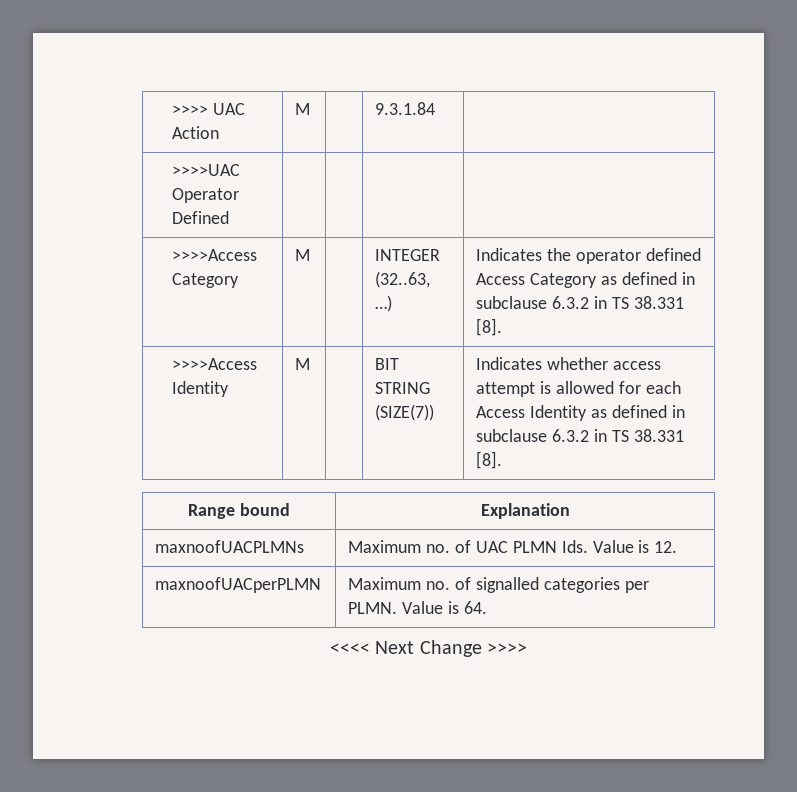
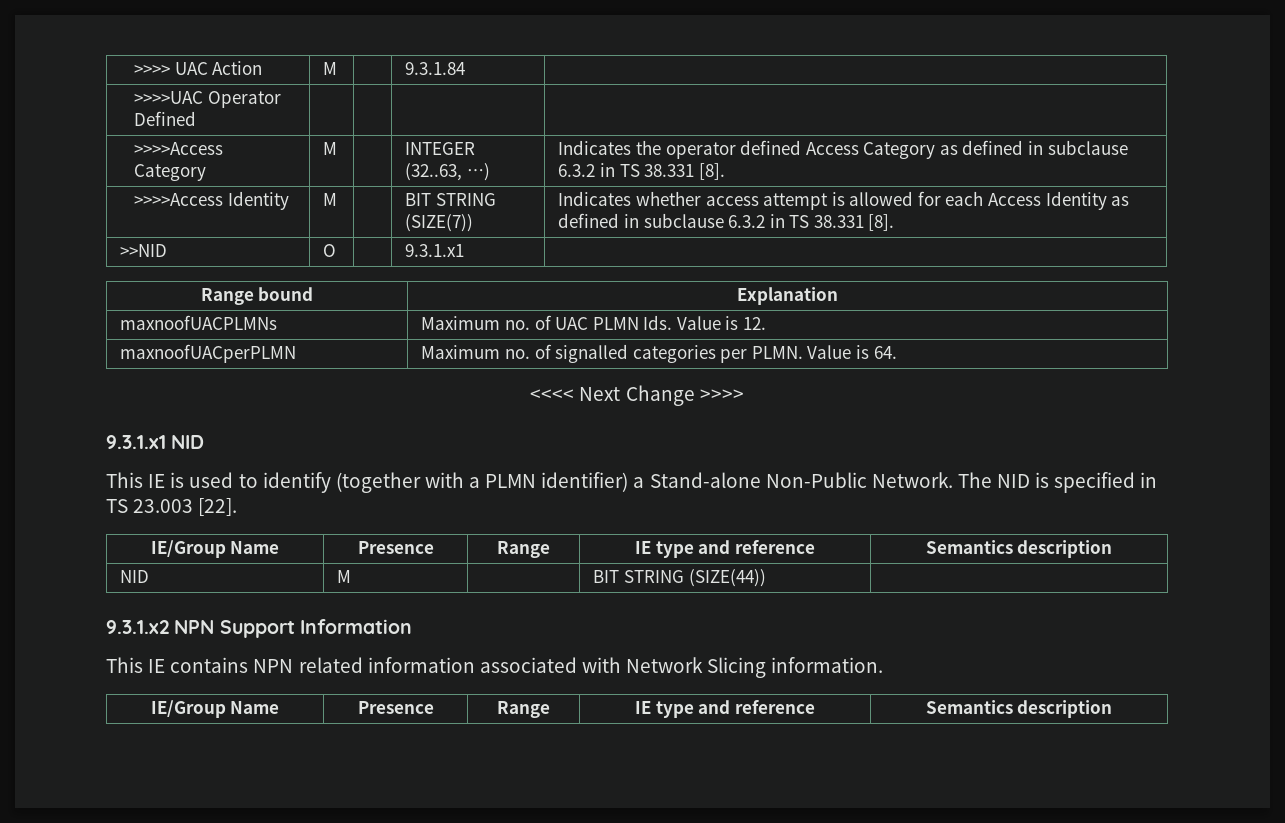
(503, 460) none -> [120,244,168,257] [323,244,337,257] [405,244,465,257] // >>NID | O | | 9.3.1.x1 |
(528, 648) none -> [106,435,205,449] [106,472,1158,493] [106,498,238,516] [150,540,280,558] [357,541,434,554] [497,541,550,558] [635,540,815,558] [925,540,1113,558] [120,570,150,583] [337,570,352,583] [593,569,766,587] [106,619,412,638] [106,657,884,678] [150,700,280,718] [357,701,434,714] [497,701,550,718] [635,700,815,718] [925,700,1113,718] // 9.3.1.x1 NID // This IE is used to identify (together with a PLMN identifier) a Stand-alone Non-Public Network. The NID is specified in TS 23.003 [22]. // IE/Group Name | Presence | Range | IE type and reference | Semantics description // NID | M | | BIT STRING (SIZE(44)) | // 9.3.1.x2 NPN Support Information // This IE contains NPN related information associated with Network Slicing information. // IE/Group Name | Presence | Range | IE type and reference | Semantics description

